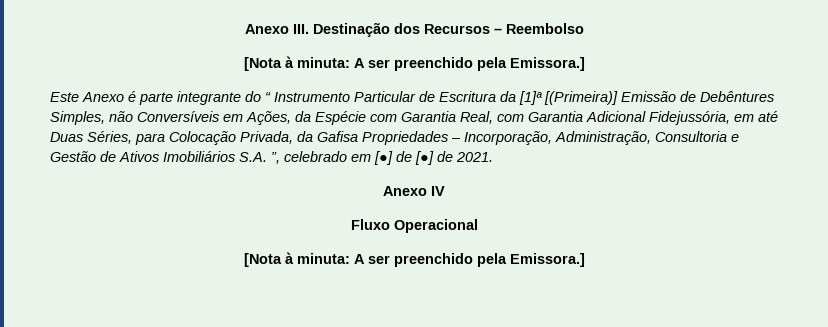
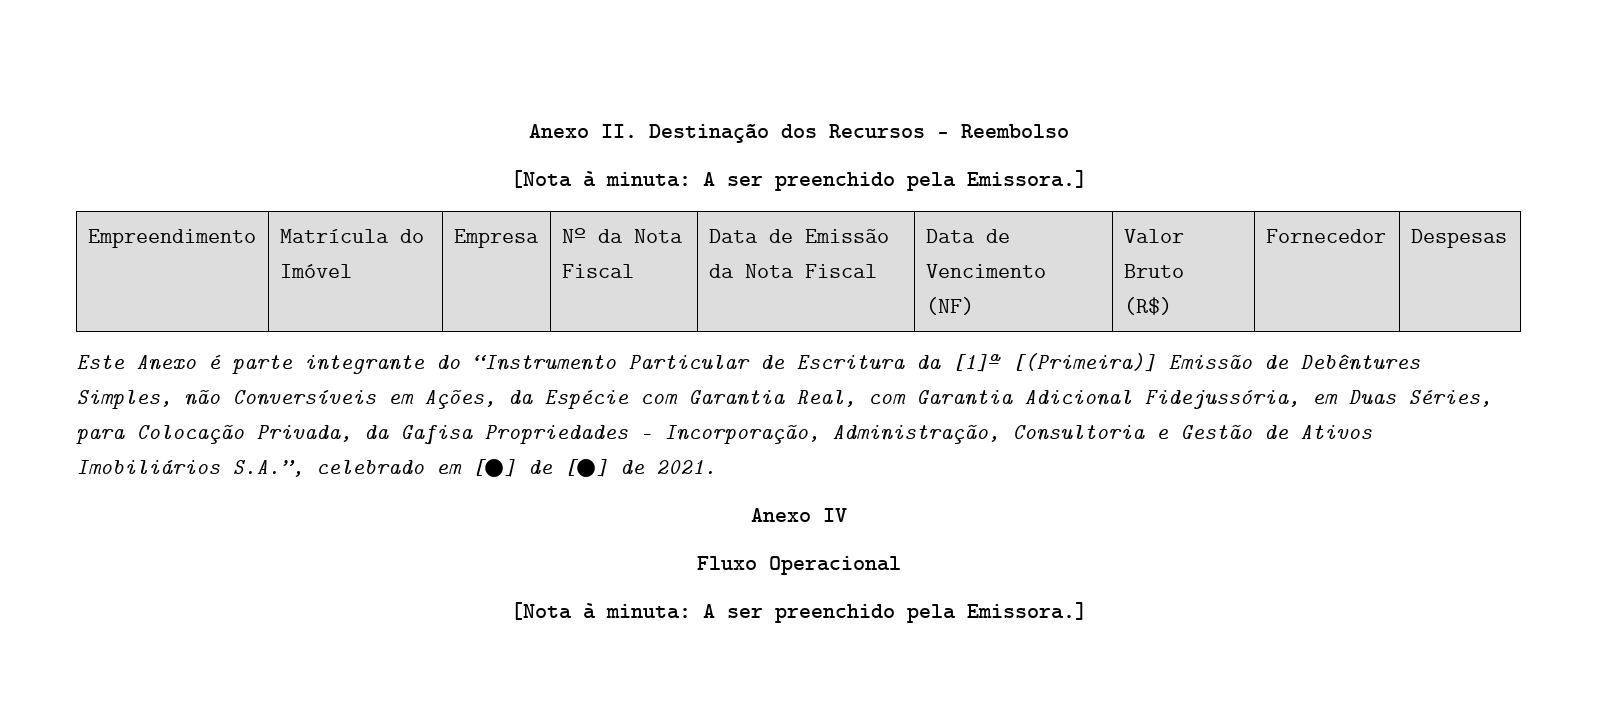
[244,24,309,34] Anexo III. -> [528,124,637,138] Anexo II.
(585, 64) none -> [87,229,256,248] [279,229,424,243] [279,264,352,278] [453,229,539,248] [561,228,683,243] [561,264,634,278] [708,229,889,243] [708,264,877,278] [925,229,1010,243] [925,264,1046,278] [925,297,974,315] [1123,229,1184,243] [1123,264,1184,278] [1123,297,1172,315] [1265,229,1386,243] [1410,229,1507,248] // Empreendimento | Matrícula do Imóvel | Empresa | Nº da Nota Fiscal | Data de Emissão da Nota Fiscal | Data de Vencimento (NF) | Valor Bruto (R$) | Fornecedor | Despesas
[265,92,350,102] “ Instrumento -> [472,355,616,371] “Instrumento
[758,111,778,122] até -> (1338, 399) none
[239,152,280,164] S.A. ”, -> [232,460,304,477] S.A.”,

